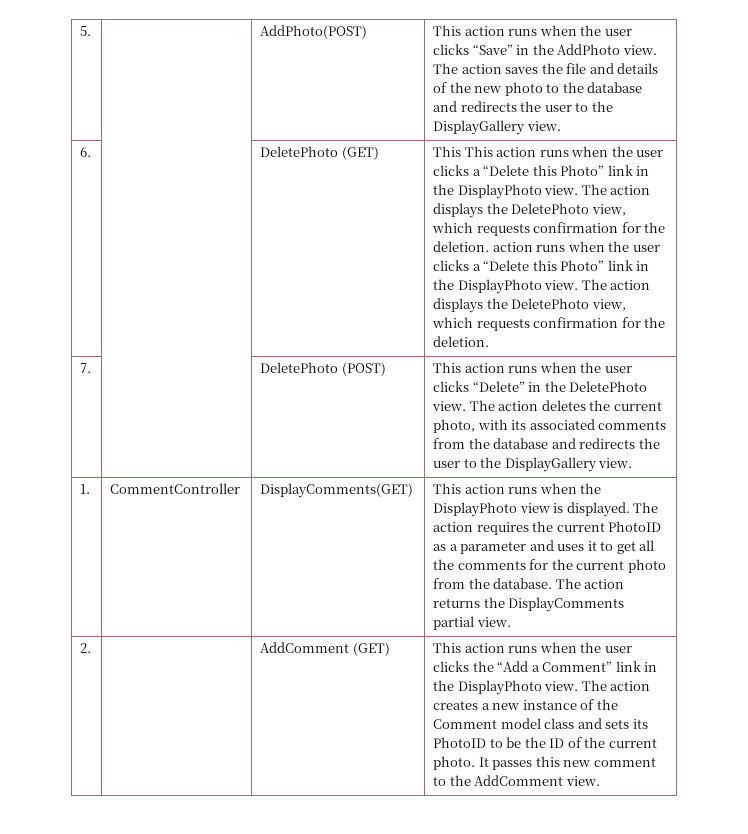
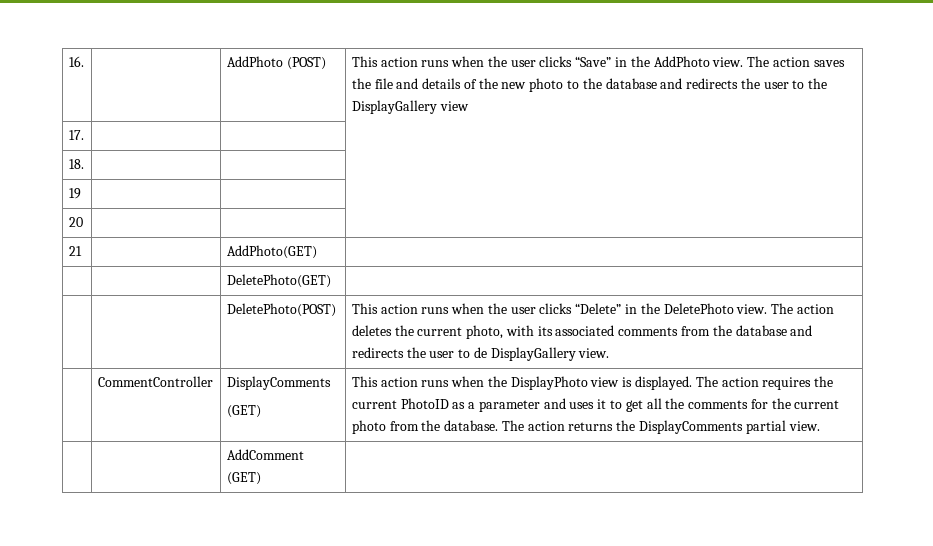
[80,26,92,36] [260,25,368,39] 5. | | AddPhoto(POST) -> [68,56,84,67] [226,56,326,70] 16. | | AddPhoto (POST)
[526,121,561,131] [80,147,92,157] [260,146,379,160] [433,146,664,157] [433,165,650,176] [433,184,651,199] [433,203,626,218] [432,222,666,236] [433,241,660,252] [433,260,650,271] [433,279,651,294] [433,298,626,313] [432,317,666,331] [433,336,490,347] [80,363,92,373] [260,362,386,376] view. // 6. | | DeletePhoto (GET) | This This action runs when the user clicks a “Delete this Photo” link in the DisplayPhoto view. The action displays the DeletePhoto view, which requests confirmation for the deletion. action runs when the user clicks a “Delete this Photo” link in the DisplayPhoto view. The action displays the DeletePhoto view, which requests confirmation for the deletion. // 7. | | DeletePhoto (POST) -> [439,101,469,111] [68,130,84,140] [68,159,84,169] [68,188,81,199] [68,217,83,227] [68,246,82,256] [226,245,317,259] [226,274,331,288] [226,303,336,317] view // 17. | | | // 18. | | | // 19 | | | // 20 | | | // 21 | | AddPhoto(GET) | // | | DeletePhoto(GET) | // | | DeletePhoto(POST)
[480,457,633,472] [80,484,91,494] the DisplayGallery view. // 1. -> [473,347,610,361] de DisplayGallery view. //
[260,483,414,498] DisplayComments(GET) -> [226,376,331,390] [226,405,261,418] DisplayComments // (GET)
[80,643,92,653] 2. -> (820, 426) none
[433,642,632,653] [433,661,658,672] [433,680,651,695] [433,699,618,710] [433,718,648,729] [433,737,657,748] [433,756,656,770] [433,775,600,786] This action runs when the user clicks the “Add a Comment” link in the DisplayPhoto view. The action creates a new instance of the Comment model class and sets its PhotoID to be the ID of the current photo. It passes this new comment to the AddComment view. -> (261, 478) none

